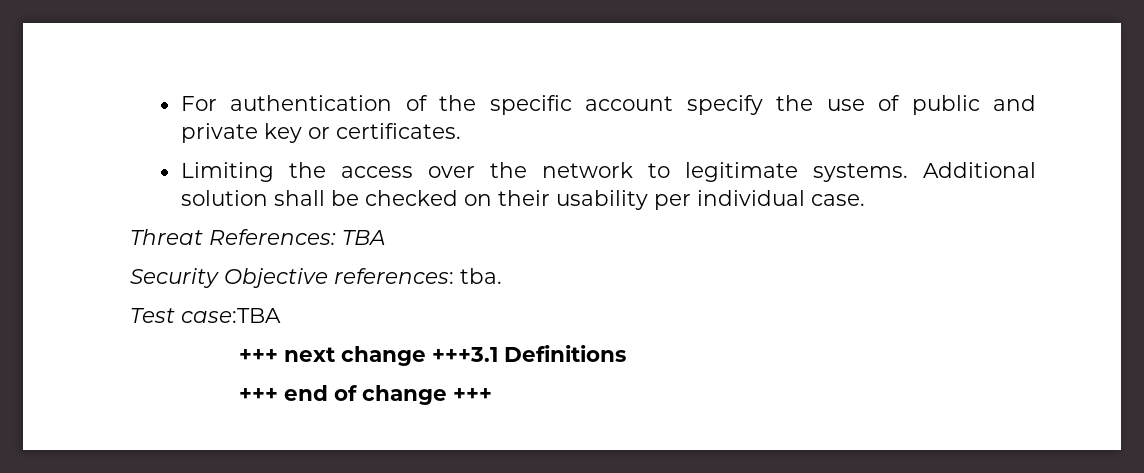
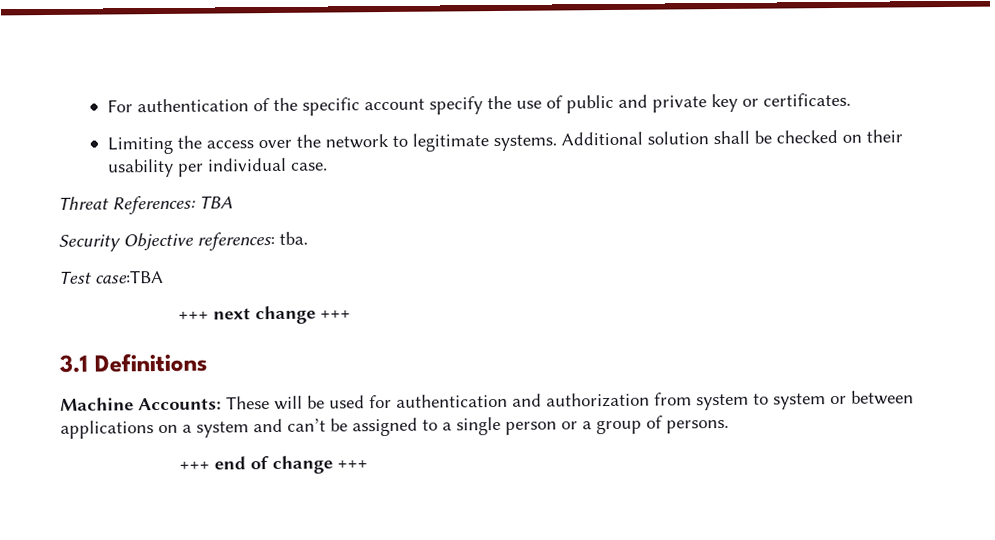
[431,347,498,362] +++3.1 -> [319,310,351,319] [59,354,88,373] +++ // 3.1
(626, 353) none -> [60,390,914,411] [60,415,729,439] // Machine Accounts: These will be used for authentication and authorization from system to system or between applications on a system and can’t be assigned to a single person or a group of persons.

